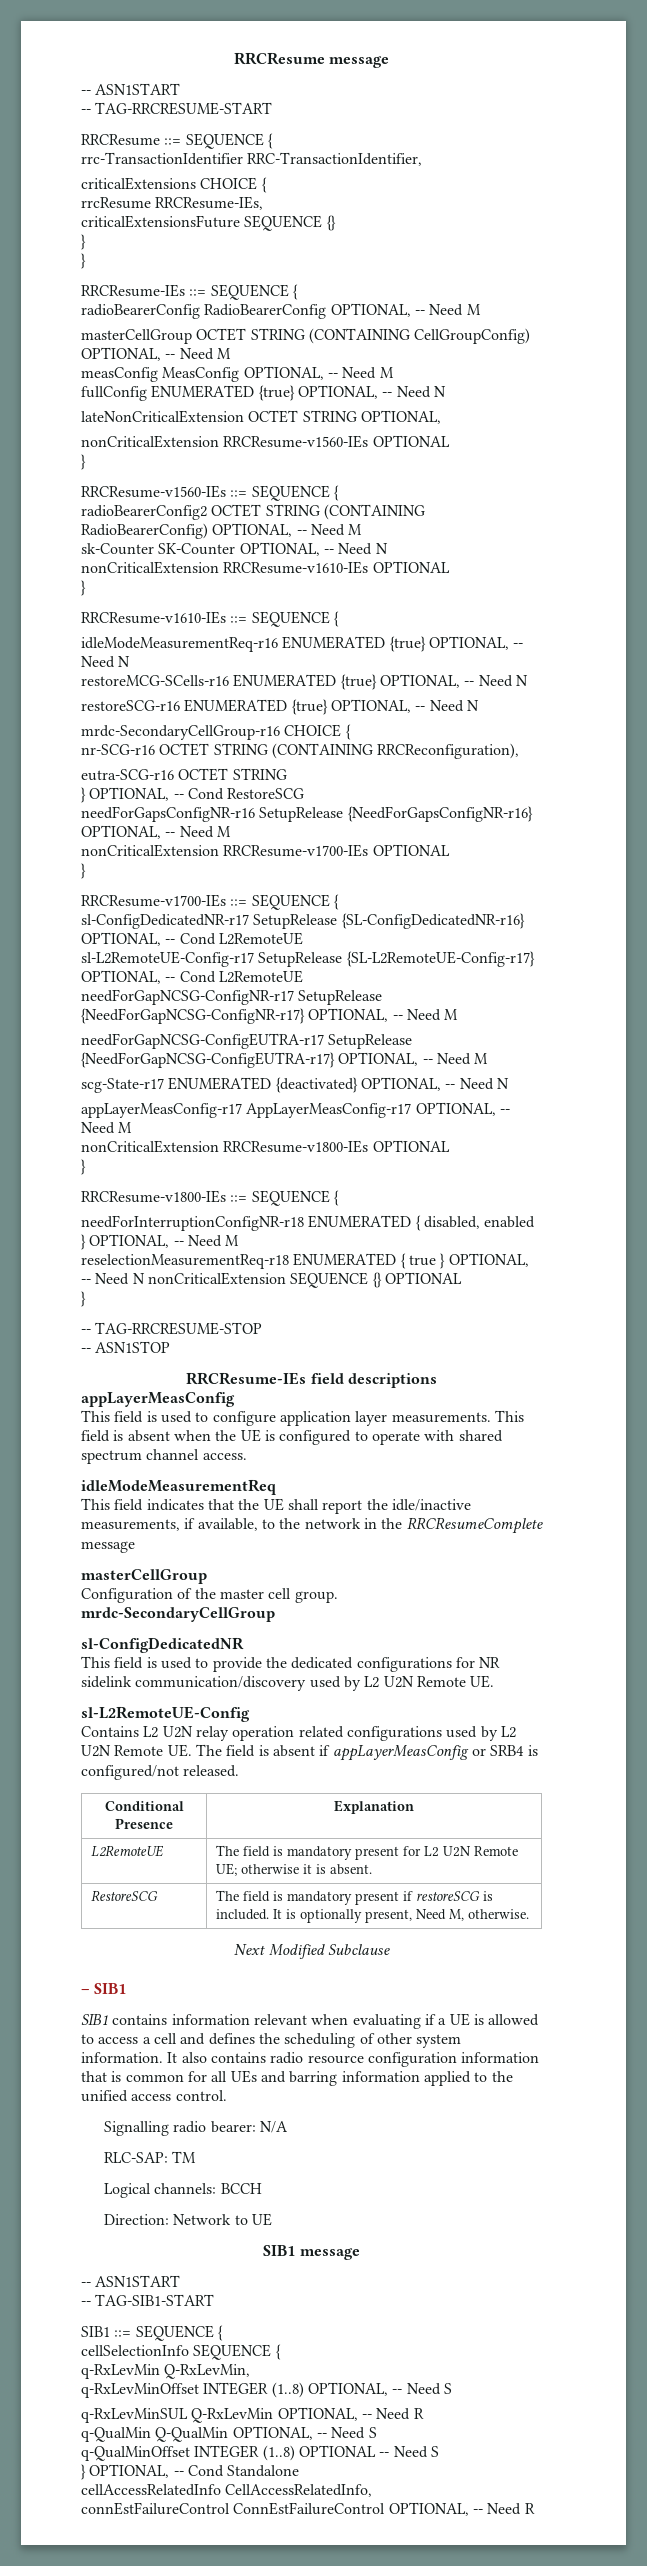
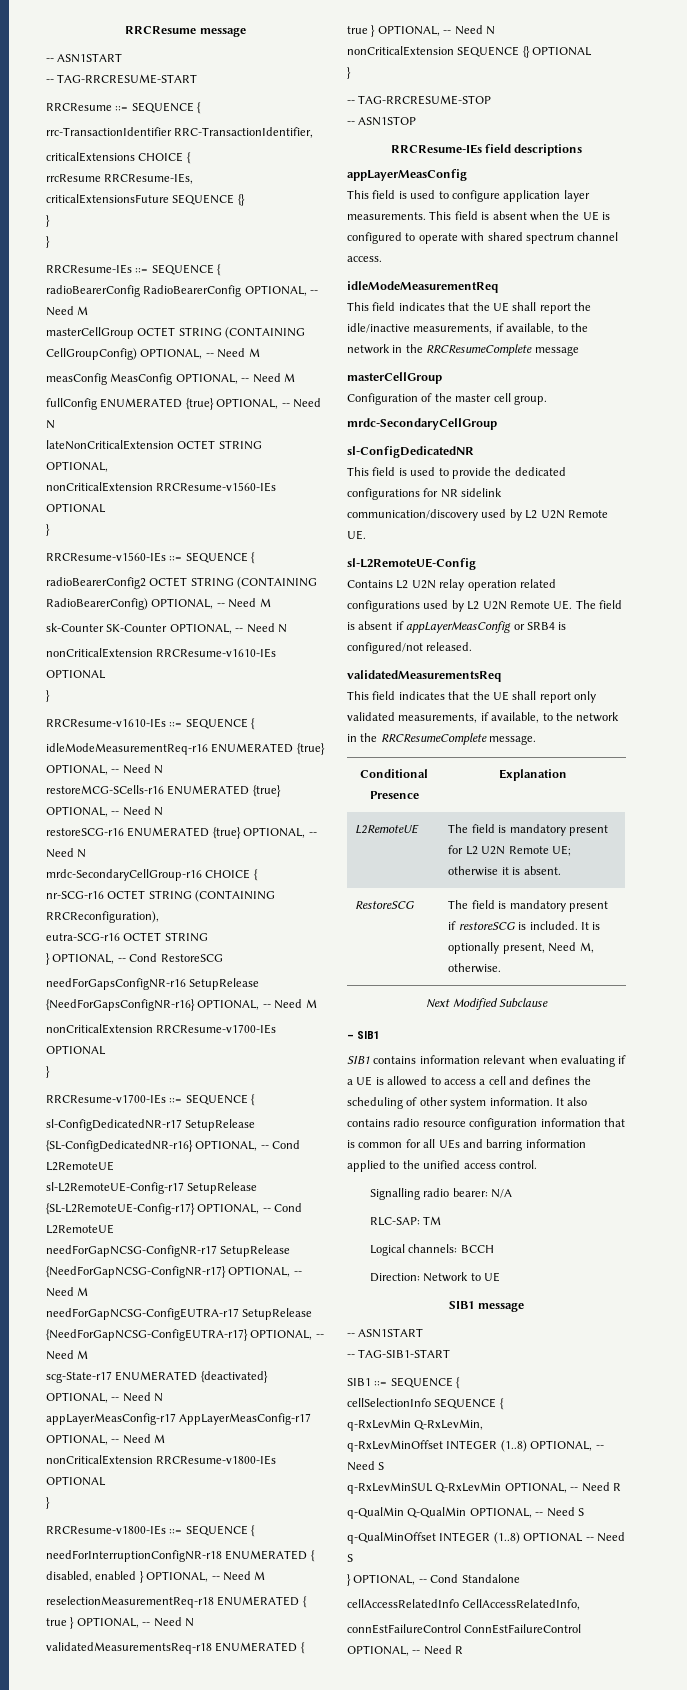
(145, 1278) none -> [46,1642,305,1654] [347,25,495,37] // validatedMeasurementsReq-r18 ENUMERATED { true } OPTIONAL, -- Need N //
(240, 1771) none -> [347,670,501,682] [347,691,596,703] [347,712,620,723] [347,733,537,745] // validatedMeasurementsReq // This field indicates that the UE shall report only validated measurements, if available, to the network in the RRCResumeComplete message.

